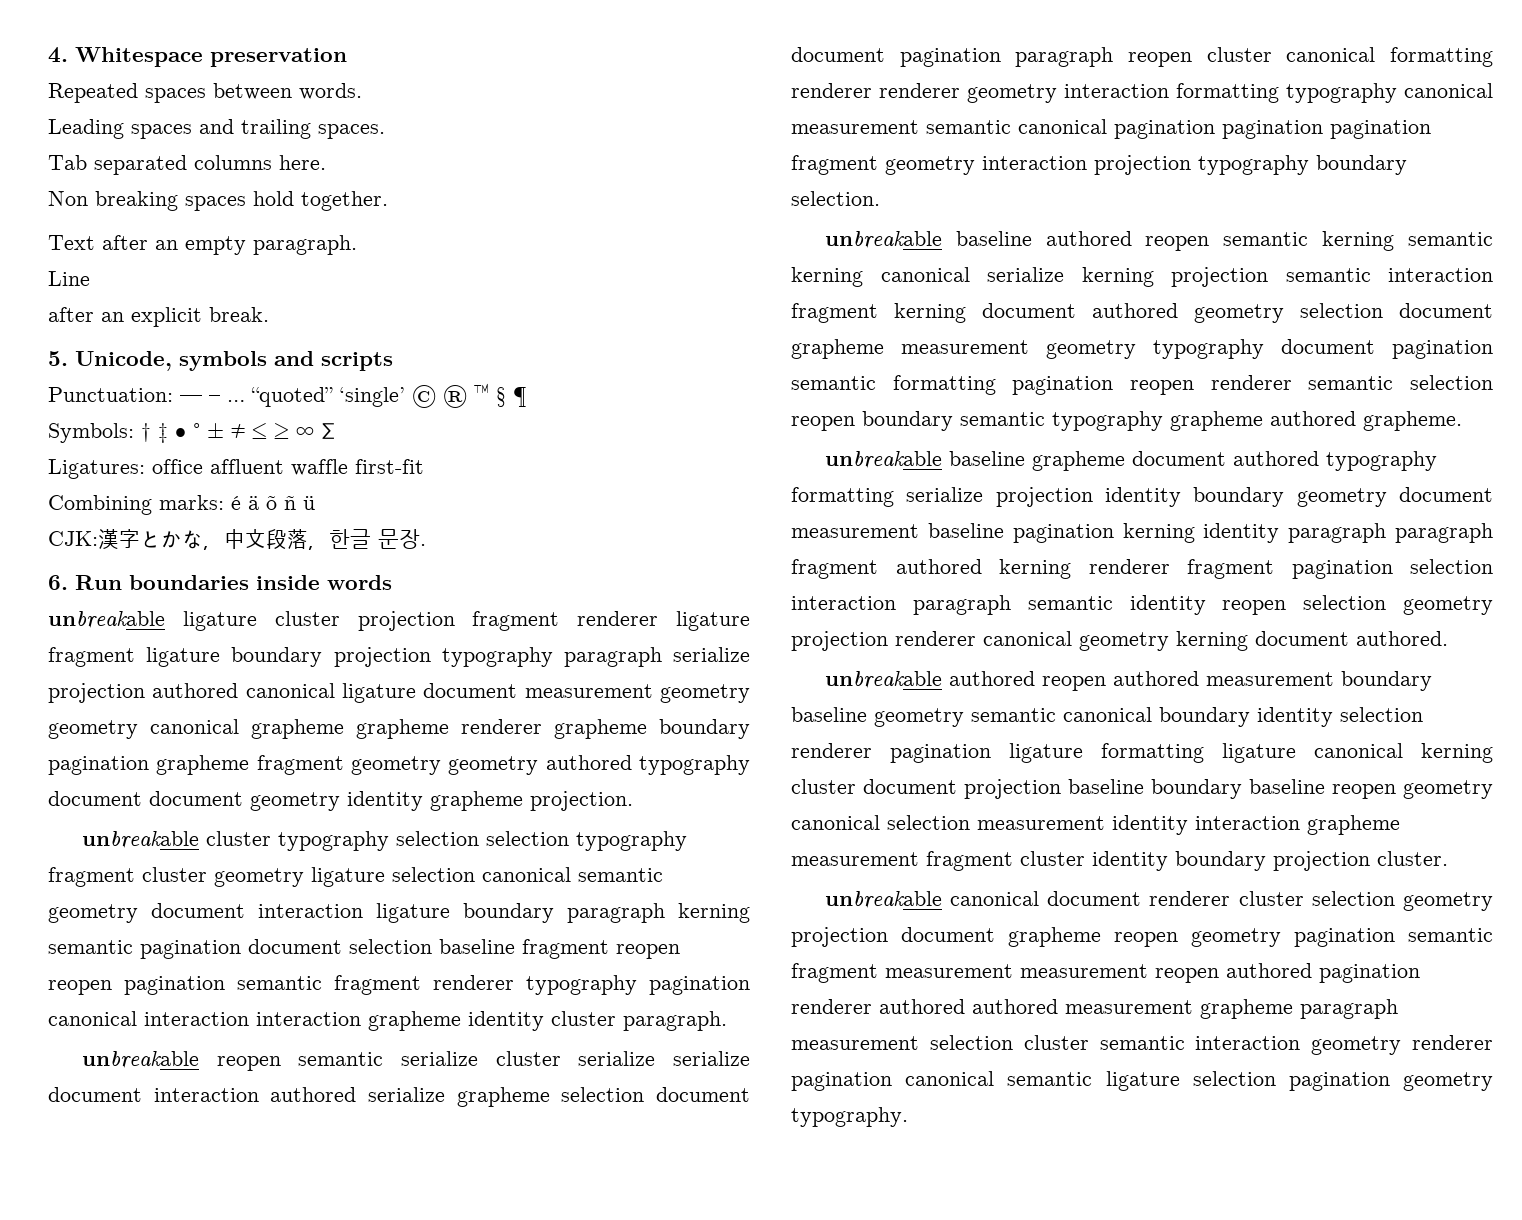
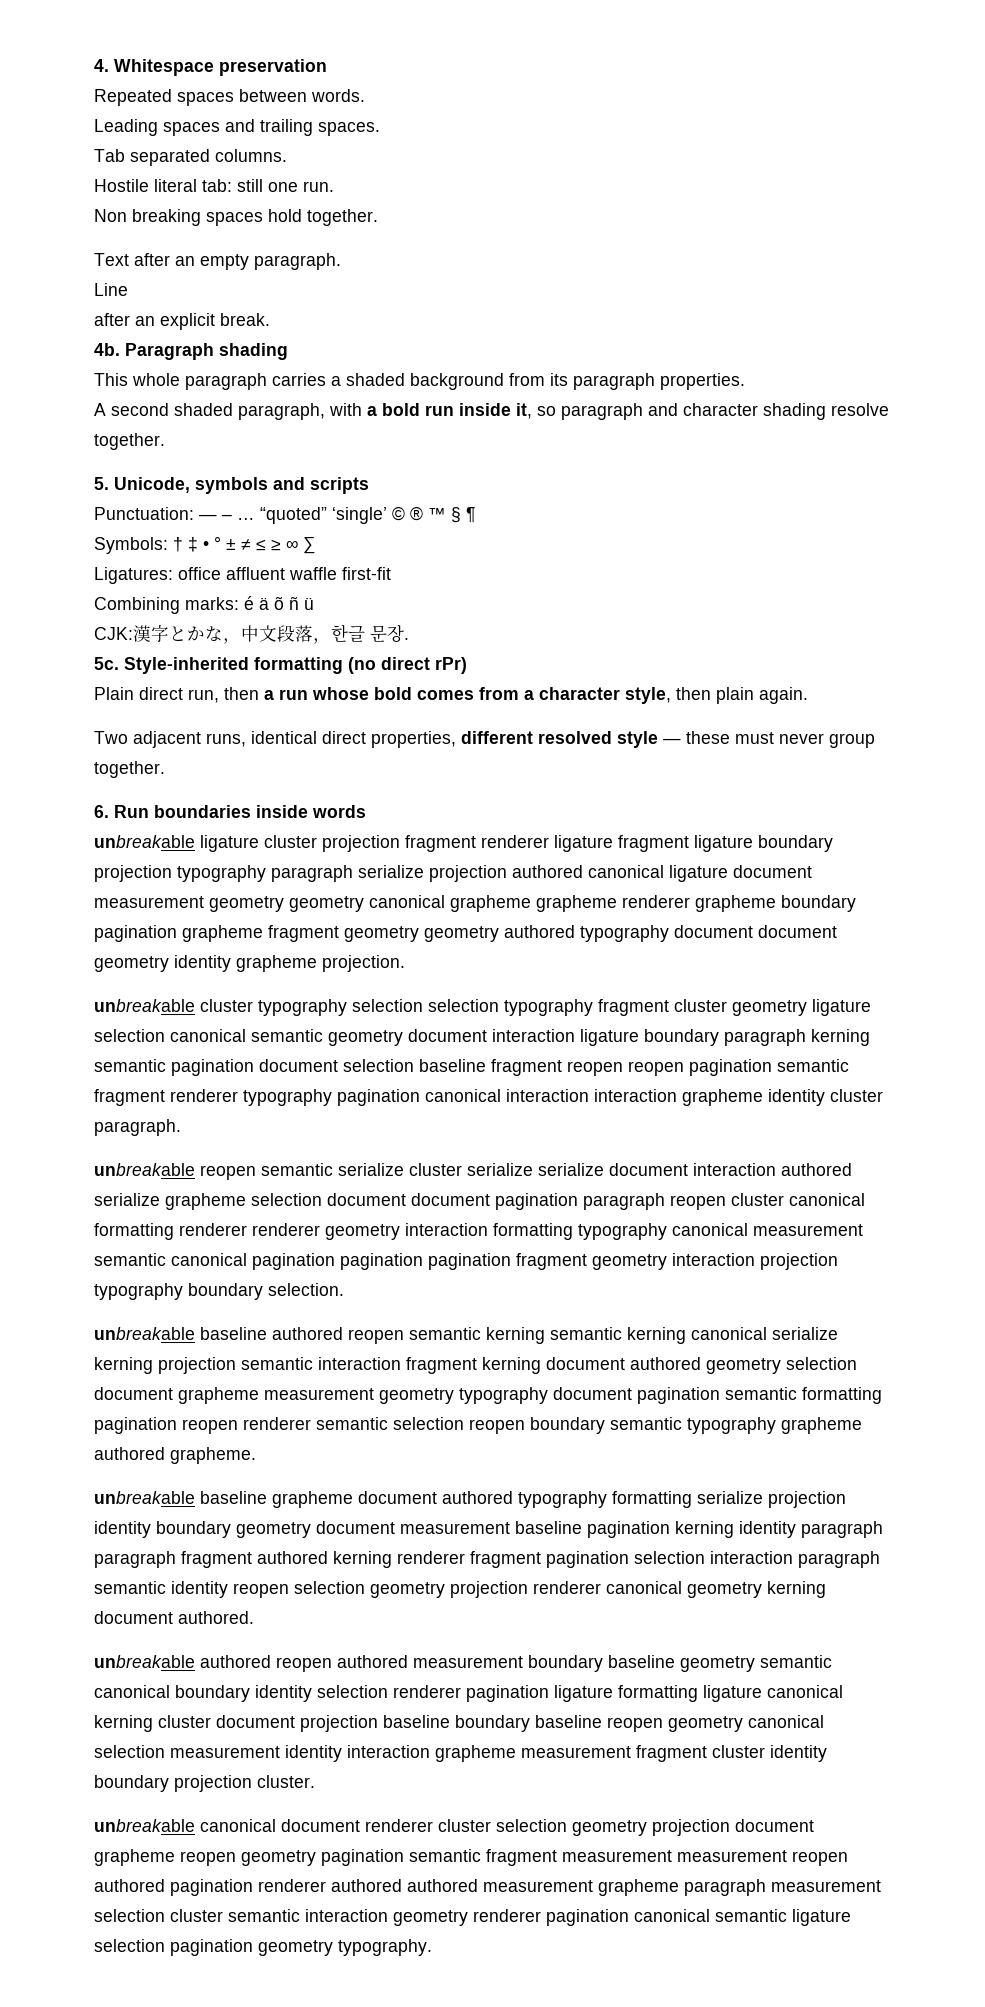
[194,155,326,170] columns here. -> [215,149,287,162] [94,179,334,192] columns. // Hostile literal tab: still one run.
(269, 314) none -> [94,343,288,360] [94,373,745,390] [94,403,889,420] [94,433,165,450] // 4b. Paragraph shading // This whole paragraph carries a shaded background from its paragraph properties. // A second shaded paragraph, with a bold run inside it, so paragraph and character shading resolve together.
(426, 539) none -> [94,657,467,674] [94,687,808,704] [94,731,875,748] [94,761,165,778] // 5c. Style-inherited formatting (no direct rPr) // Plain direct run, then a run whose bold comes from a character style, then plain again. // Two adjacent runs, identical direct properties, different resolved style — these must never group together.

